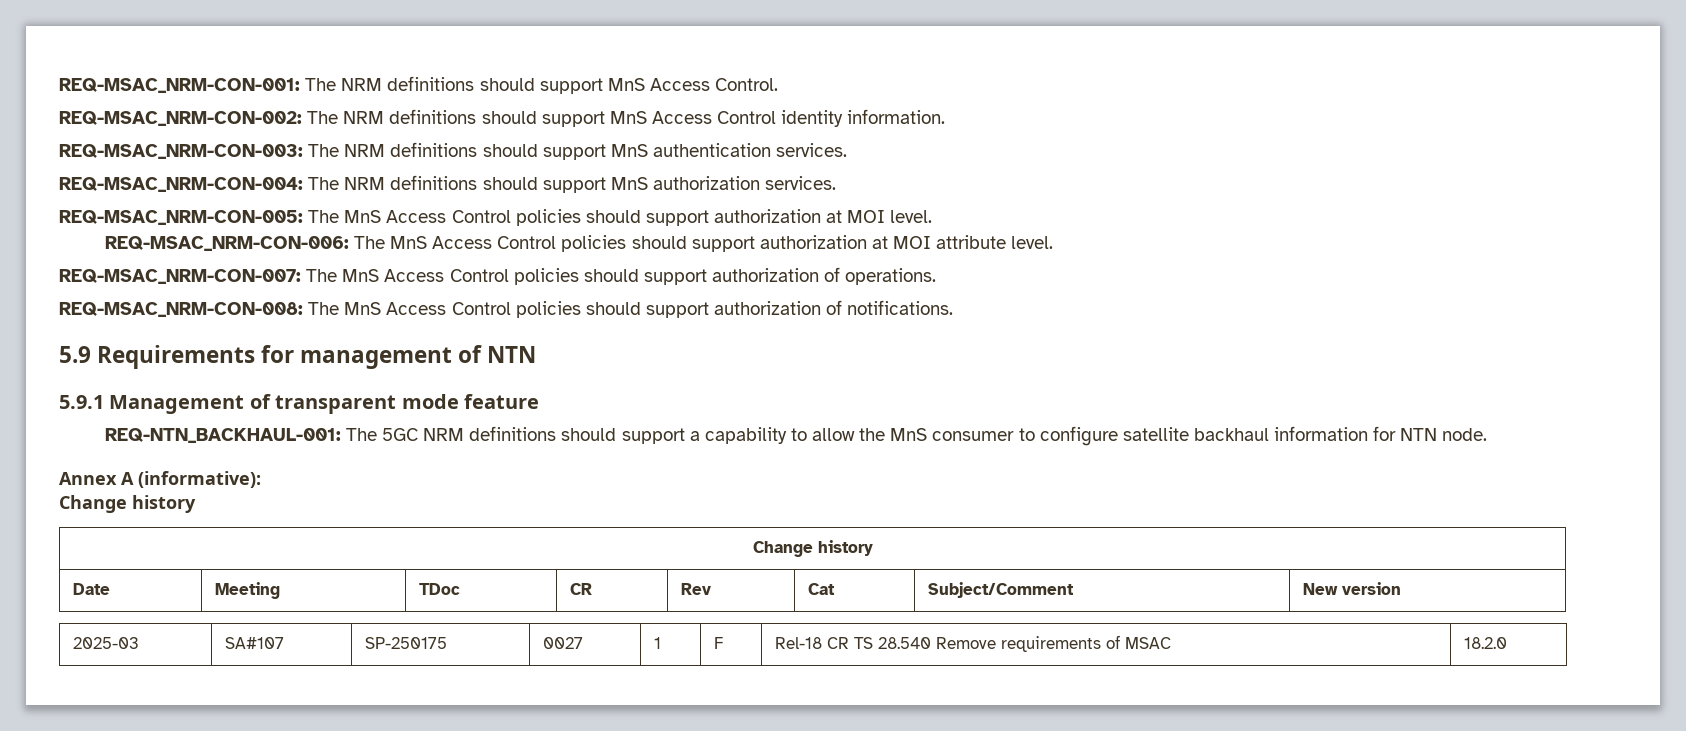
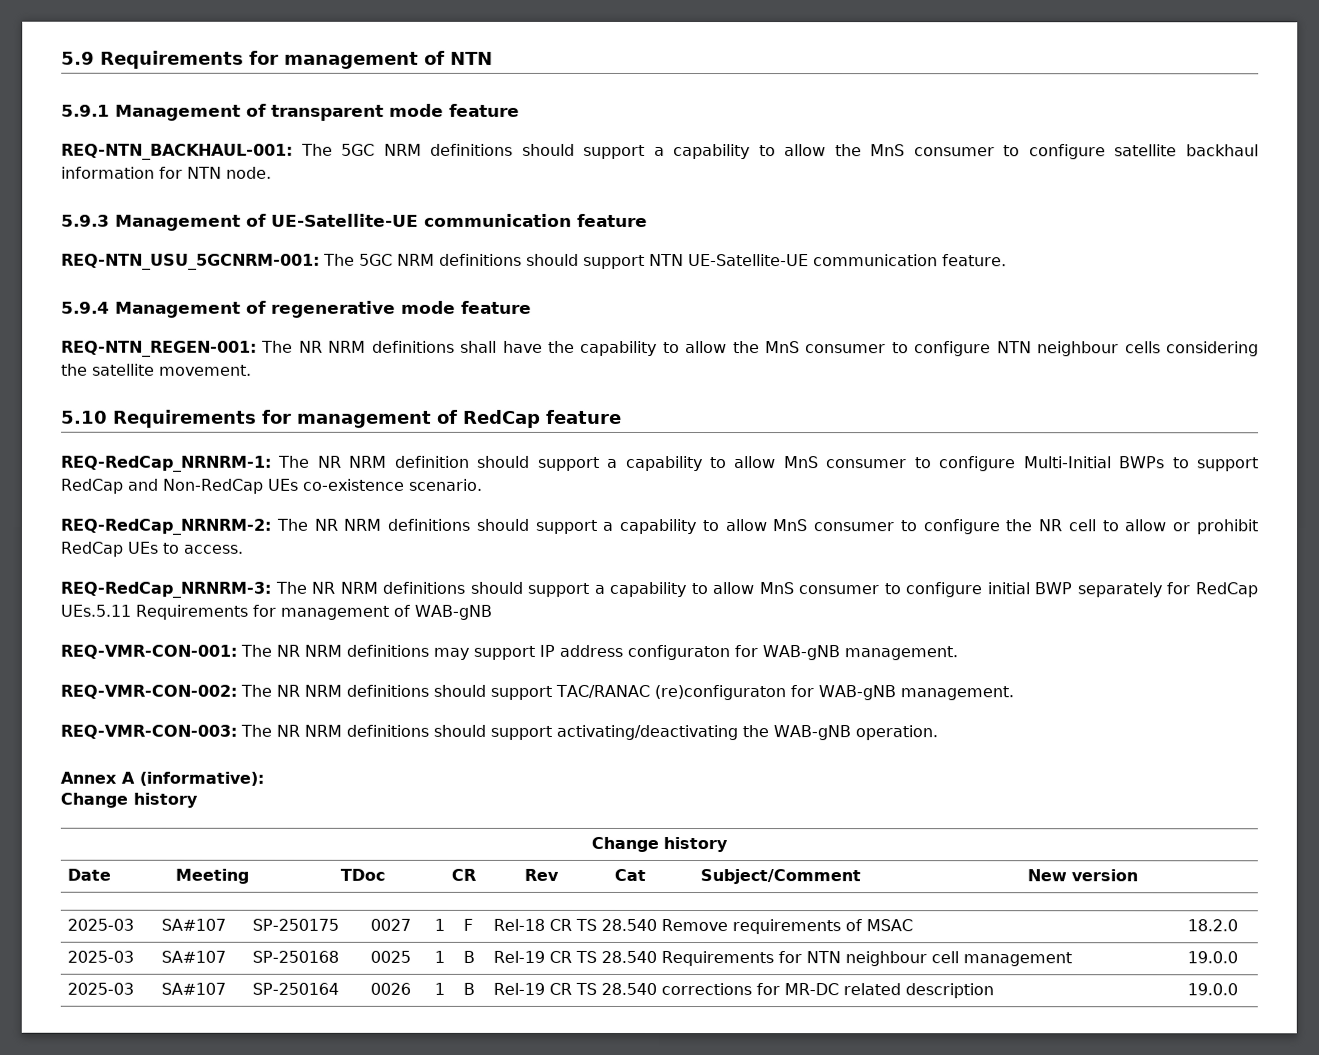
[59,76,779,94] [59,109,946,127] [59,142,848,160] [59,175,837,193] [59,209,933,226] [104,235,1054,252] [59,267,937,285] [59,300,954,318] REQ-MSAC_NRM-CON-001: The NRM definitions should support MnS Access Control. // REQ-MSAC_NRM-CON-002: The NRM definitions should support MnS Access Control identity information. // REQ-MSAC_NRM-CON-003: The NRM definitions should support MnS authentication services. // REQ-MSAC_NRM-CON-004: The NRM definitions should support MnS authorization services. // REQ-MSAC_NRM-CON-005: The MnS Access Control policies should support authorization at MOI level. // REQ-MSAC_NRM-CON-006: The MnS Access Control policies should support authorization at MOI attribute level. // REQ-MSAC_NRM-CON-007: The MnS Access Control policies should support authorization of operations. // REQ-MSAC_NRM-CON-008: The MnS Access Control policies should support authorization of notifications. // -> (61, 58) none
(1488, 434) none -> [61,213,648,231] [61,253,1007,270] [61,300,532,318] [61,340,1260,357] [61,363,252,376] [61,409,622,428] [61,455,1259,472] [61,478,483,494] [60,518,1260,535] [60,541,243,557] [60,581,1258,598] [60,604,492,620] [60,644,958,661] [60,684,1014,701] [60,724,938,741] // 5.9.3 Management of UE-Satellite-UE communication feature // REQ-NTN_USU_5GCNRM-001: The 5GC NRM definitions should support NTN UE-Satellite-UE communication feature. // 5.9.4 Management of regenerative mode feature // REQ-NTN_REGEN-001: The NR NRM definitions shall have the capability to allow the MnS consumer to configure NTN neighbour cells considering the satellite movement. // 5.10 Requirements for management of RedCap feature // REQ-RedCap_NRNRM-1: The NR NRM definition should support a capability to allow MnS consumer to configure Multi-Initial BWPs to support RedCap and Non-RedCap UEs co-existence scenario. // REQ-RedCap_NRNRM-2: The NR NRM definitions should support a capability to allow MnS consumer to configure the NR cell to allow or prohibit RedCap UEs to access. // REQ-RedCap_NRNRM-3: The NR NRM definitions should support a capability to allow MnS consumer to configure initial BWP separately for RedCap UEs.5.11 Requirements for management of WAB-gNB // REQ-VMR-CON-001: The NR NRM definitions may support IP address configuraton for WAB-gNB management. // REQ-VMR-CON-002: The NR NRM definitions should support TAC/RANAC (re)configuraton for WAB-gNB management. // REQ-VMR-CON-003: The NR NRM definitions should support activating/deactivating the WAB-gNB operation.
(1508, 643) none -> [67,950,135,963] [161,950,227,963] [252,950,340,963] [370,950,412,963] [434,950,446,963] [463,950,476,963] [493,950,1073,967] [1187,951,1239,964] [67,982,135,995] [161,982,227,995] [252,982,340,995] [370,982,412,995] [434,982,446,995] [463,982,476,995] [493,982,995,999] [1187,983,1239,996] // 2025-03 | SA#107 | SP-250168 | 0025 | 1 | B | Rel-19 CR TS 28.540 Requirements for NTN neighbour cell management | 19.0.0 // 2025-03 | SA#107 | SP-250164 | 0026 | 1 | B | Rel-19 CR TS 28.540 corrections for MR-DC related description | 19.0.0

